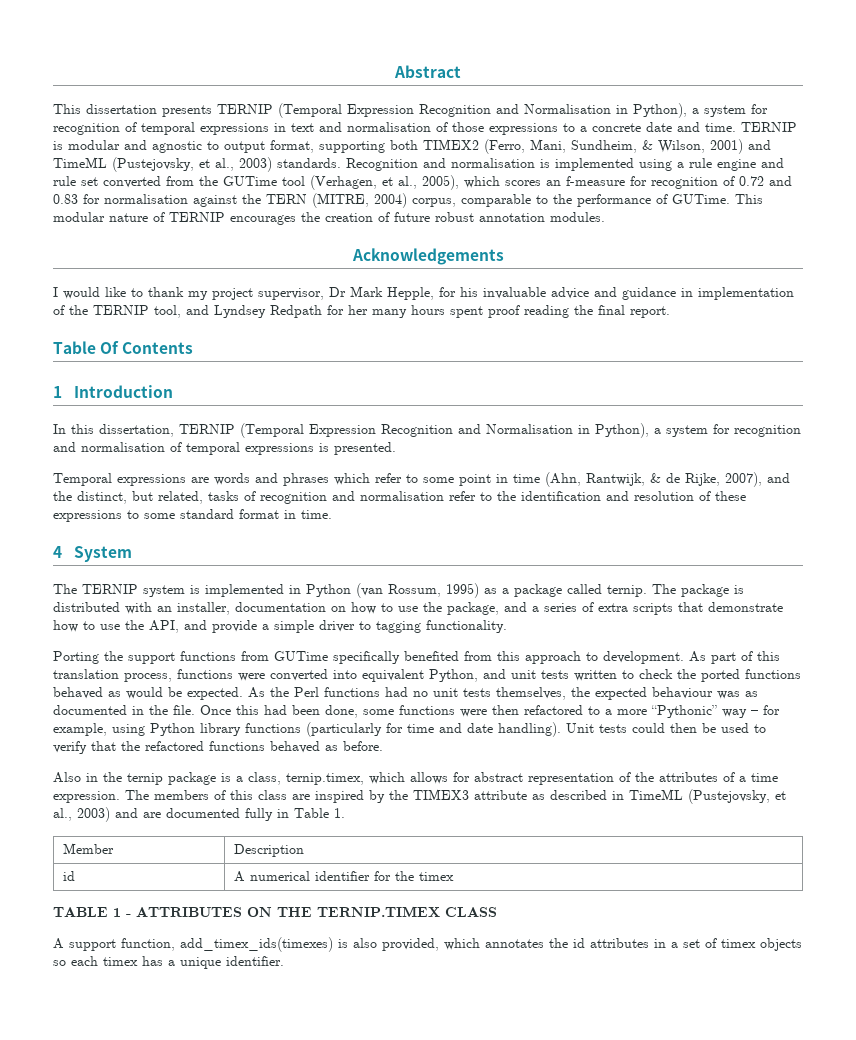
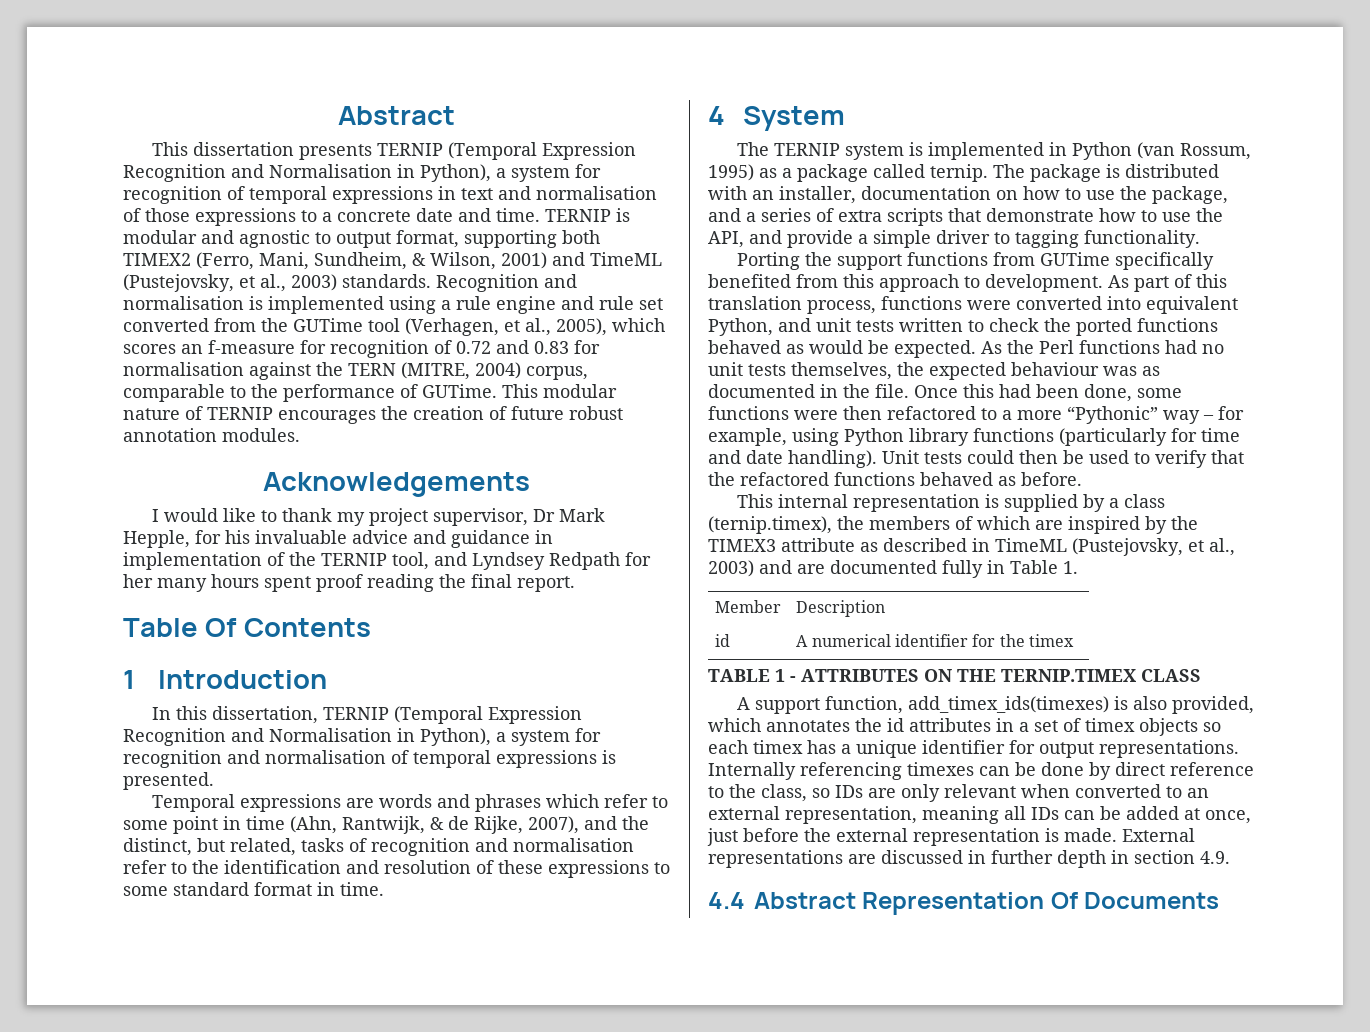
[53,772,778,785] [53,790,287,803] Also in the ternip package is a class, ternip.timex, which allows for abstract representation of the attributes of a time expression. The members of this class -> [736,494,1165,512] [708,516,1030,534] This internal representation is supplied by a class (ternip.timex), the members of which
[226,956,284,966] identifier. -> [922,740,1239,758] [708,762,1254,780] [708,784,1209,802] [708,806,1251,824] [707,828,1195,846] [708,850,1230,868] [708,892,1220,915] identifier for output representations. Internally referencing timexes can be done by direct reference to the class, so IDs are only relevant when converted to an external representation, meaning all IDs can be added at once, just before the external representation is made. External representations are discussed in further depth in section 4.9. // 4.4 Abstract Representation Of Documents

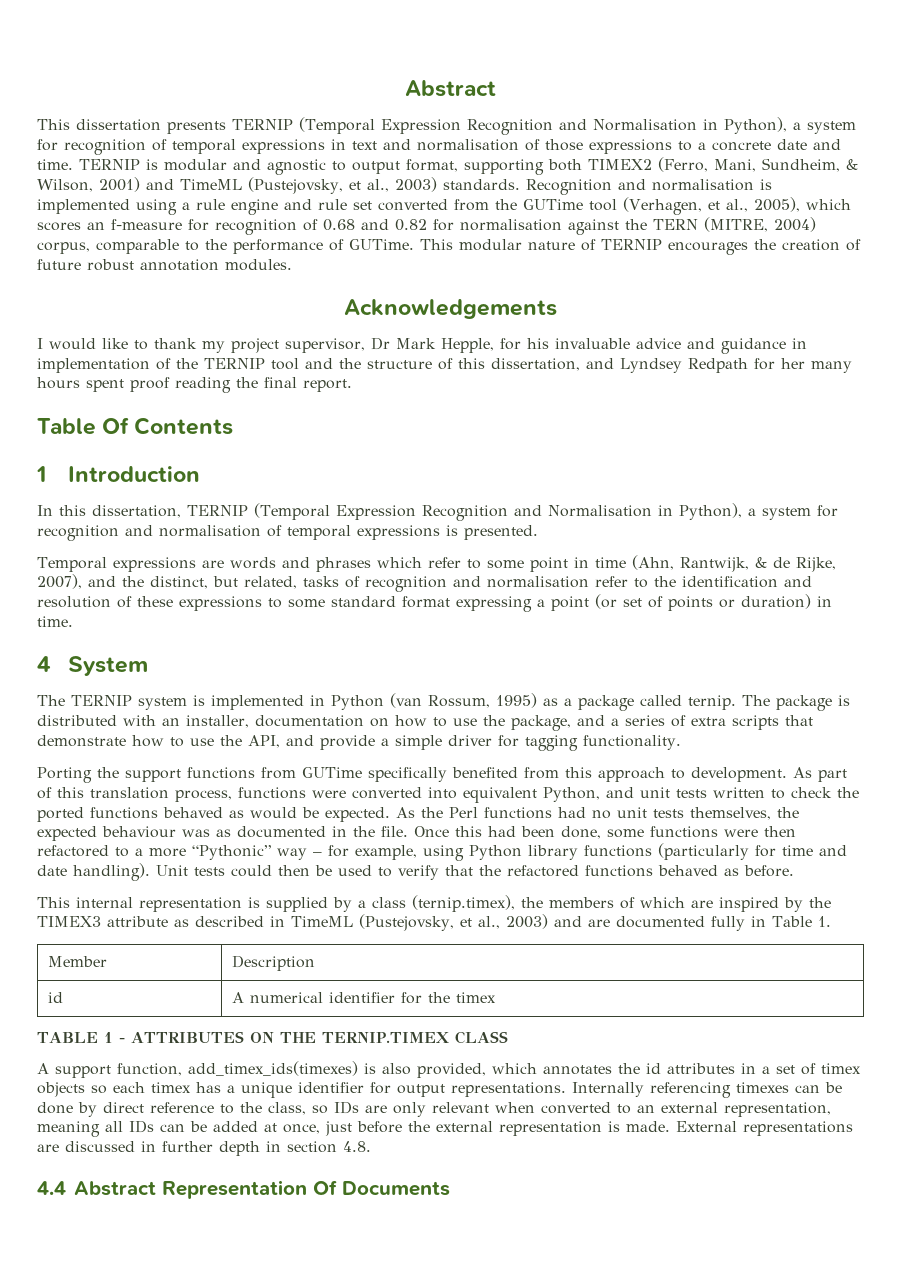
[456,340,569,354] 0.72 and 0.83 -> [323,219,427,231] 0.68 and 0.82
[392,552,429,570] tool, -> [271,358,580,371] tool and the structure of this dissertation,
(312, 889) none -> [456,594,811,612] expressing a point (or set of points or duration)
[994,232,1010,244] to -> [498,735,519,747] for
[1200,851,1230,864] 4.9. -> [343,1141,371,1152] 4.8.

